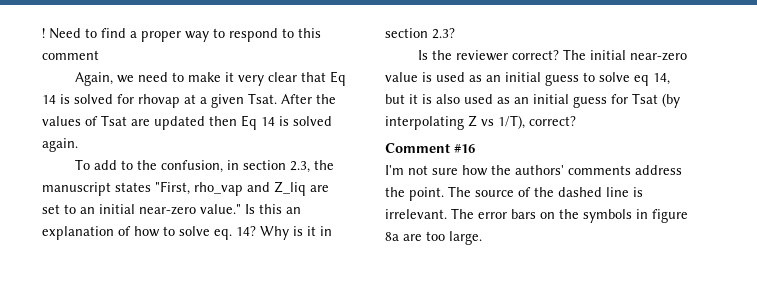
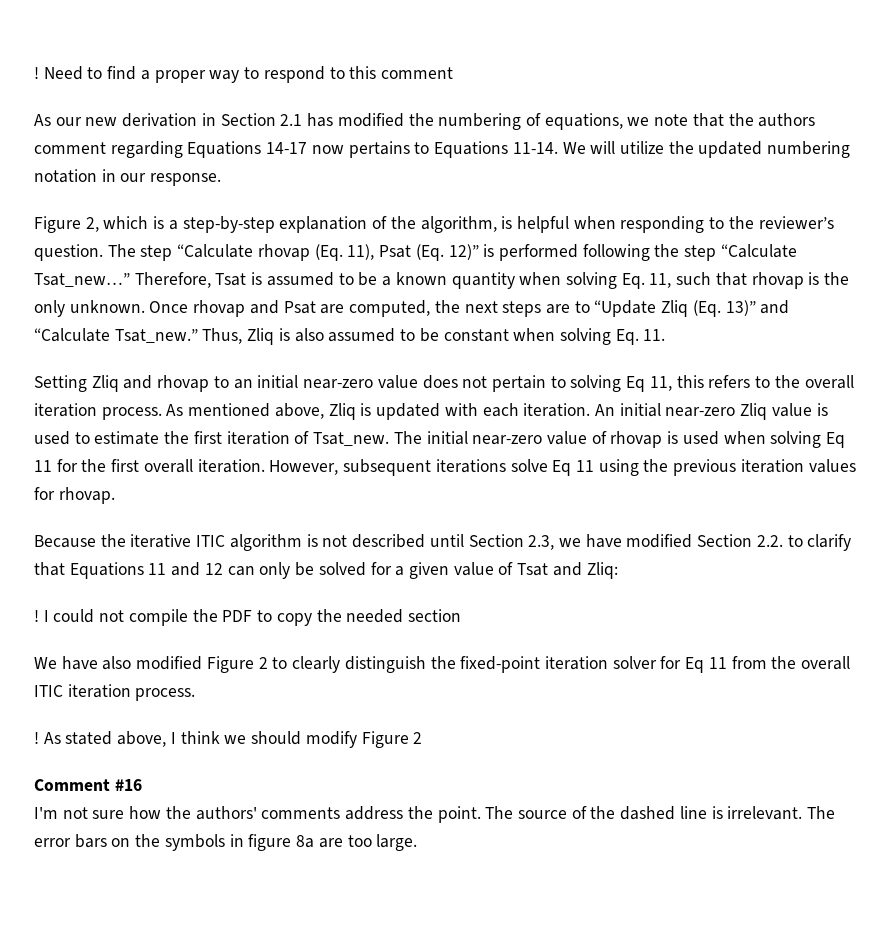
[74,71,346,86] [42,93,336,108] [42,115,332,130] [42,138,78,152] [74,159,334,173] [42,181,329,196] [42,204,301,215] [42,226,332,240] [385,28,455,39] [417,49,687,61] [385,72,670,86] [385,93,680,108] [385,115,576,130] Again, we need to make it very clear that Eq 14 is solved for rhovap at a given Tsat. After the values of Tsat are updated then Eq 14 is solved again. // To add to the confusion, in section 2.3, the manuscript states "First, rho_vap and Z_liq are set to an initial near-zero value." Is this an explanation of how to solve eq. 14? Why is it in section 2.3? // Is the reviewer correct? The initial near-zero value is used as an initial guess to solve eq 14, but it is also used as an initial guess for Tsat (by interpolating Z vs 1/T), correct? -> [34,113,816,130] [34,141,851,158] [34,169,222,186] [34,216,834,233] [34,244,797,261] [34,272,850,289] [34,300,790,317] [34,328,666,345] [34,375,854,392] [34,403,828,420] [34,431,846,448] [34,459,856,476] [34,487,115,504] [34,534,852,551] [34,562,618,579] [34,609,461,626] [34,656,851,673] [34,684,196,701] [34,731,423,748] As our new derivation in Section 2.1 has modified the numbering of equations, we note that the authors comment regarding Equations 14-17 now pertains to Equations 11-14. We will utilize the updated numbering notation in our response. // Figure 2, which is a step-by-step explanation of the algorithm, is helpful when responding to the reviewer’s question. The step “Calculate rhovap (Eq. 11), Psat (Eq. 12)” is performed following the step “Calculate Tsat_new…” Therefore, Tsat is assumed to be a known quantity when solving Eq. 11, such that rhovap is the only unknown. Once rhovap and Psat are computed, the next steps are to “Update Zliq (Eq. 13)” and “Calculate Tsat_new.” Thus, Zliq is also assumed to be constant when solving Eq. 11. // Setting Zliq and rhovap to an initial near-zero value does not pertain to solving Eq 11, this refers to the overall iteration process. As mentioned above, Zliq is updated with each iteration. An initial near-zero Zliq value is used to estimate the first iteration of Tsat_new. The initial near-zero value of rhovap is used when solving Eq 11 for the first overall iteration. However, subsequent iterations solve Eq 11 using the previous iteration values for rhovap. // Because the iterative ITIC algorithm is not described until Section 2.3, we have modified Section 2.2. to clarify that Equations 11 and 12 can only be solved for a given value of Tsat and Zliq: // ! I could not compile the PDF to copy the needed section // We have also modified Figure 2 to clearly distinguish the fixed-point iteration solver for Eq 11 from the overall ITIC iteration process. // ! As stated above, I think we should modify Figure 2

